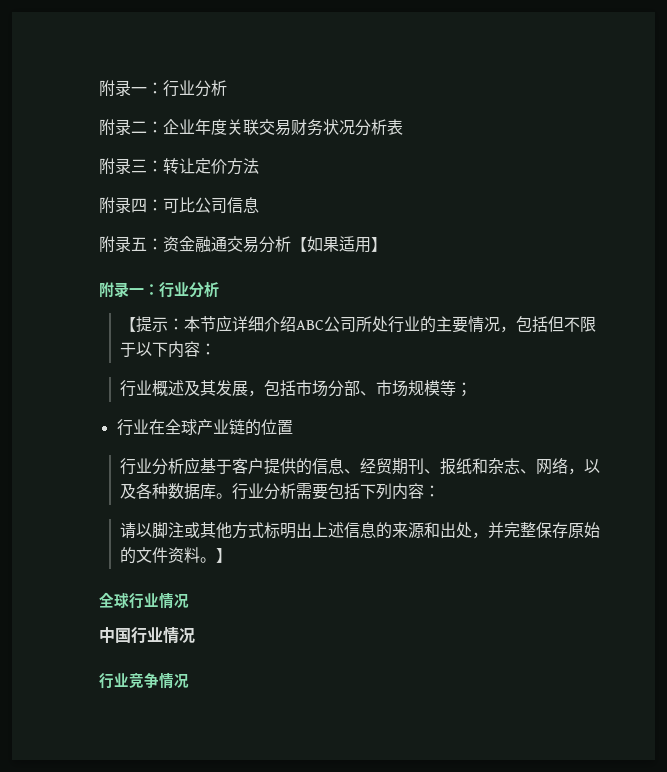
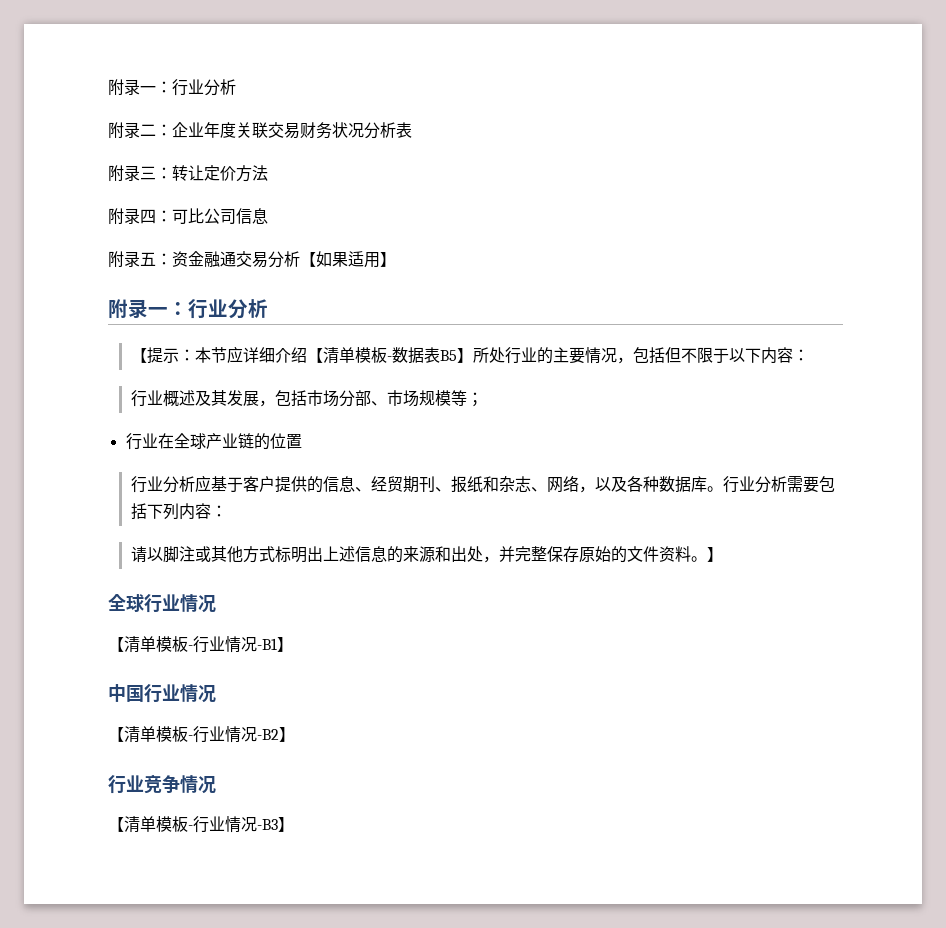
[296,316,357,332] ABC公司 -> [306,347,473,364] 【清单模板-数据表B5】
[99,626,195,644] [99,672,189,689] 中国行业情况 // 行业竞争情况 -> [108,636,293,653] [108,684,216,703] [108,726,295,743] [108,774,216,794] [108,816,294,833] 【清单模板-行业情况-B1】 // 中国行业情况 // 【清单模板-行业情况-B2】 // 行业竞争情况 // 【清单模板-行业情况-B3】

